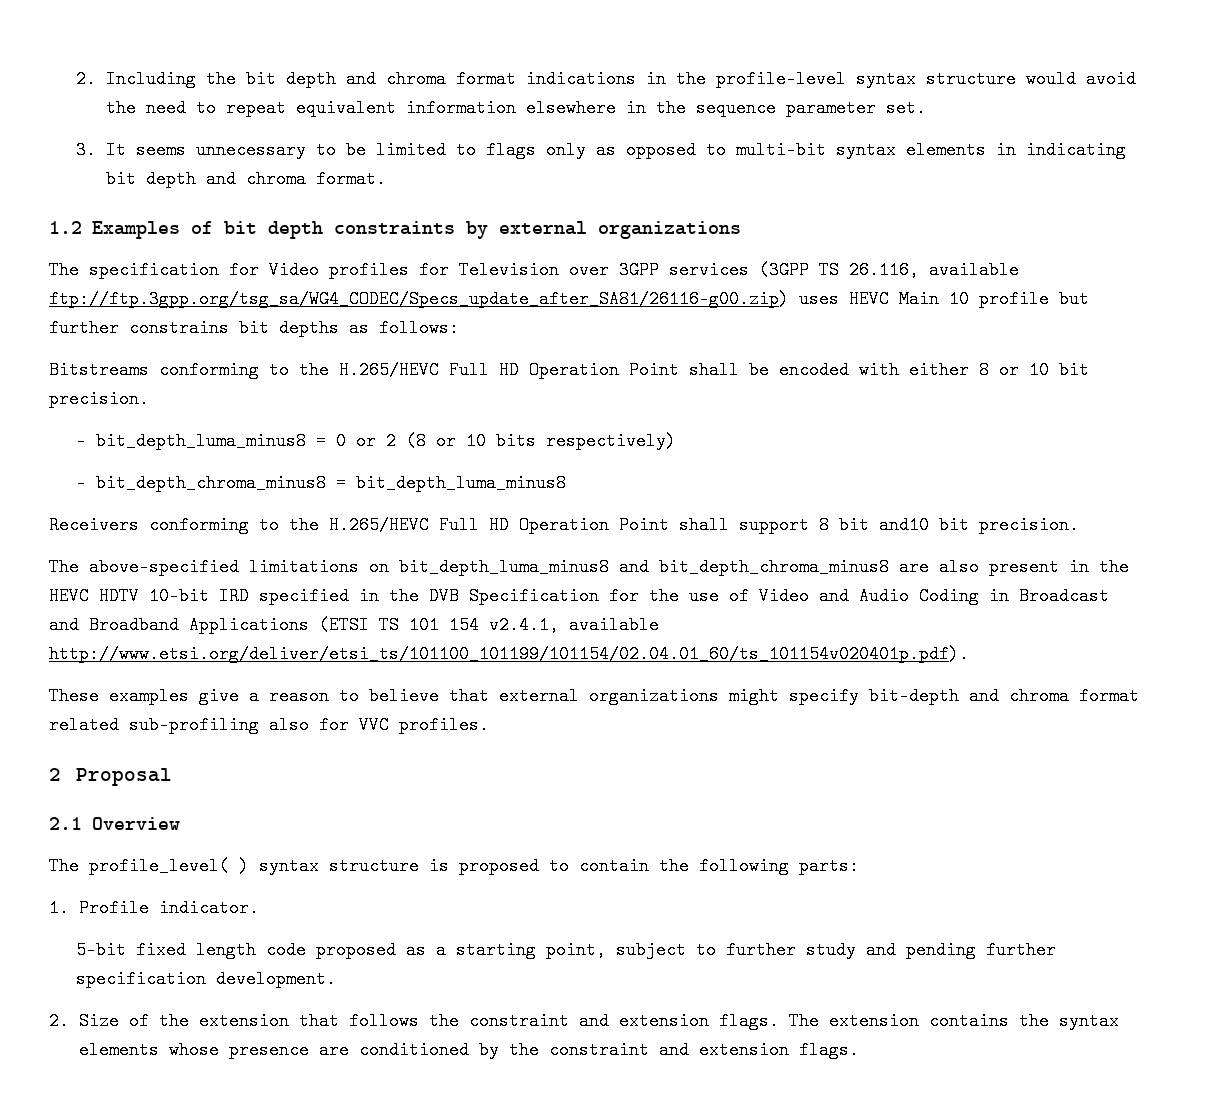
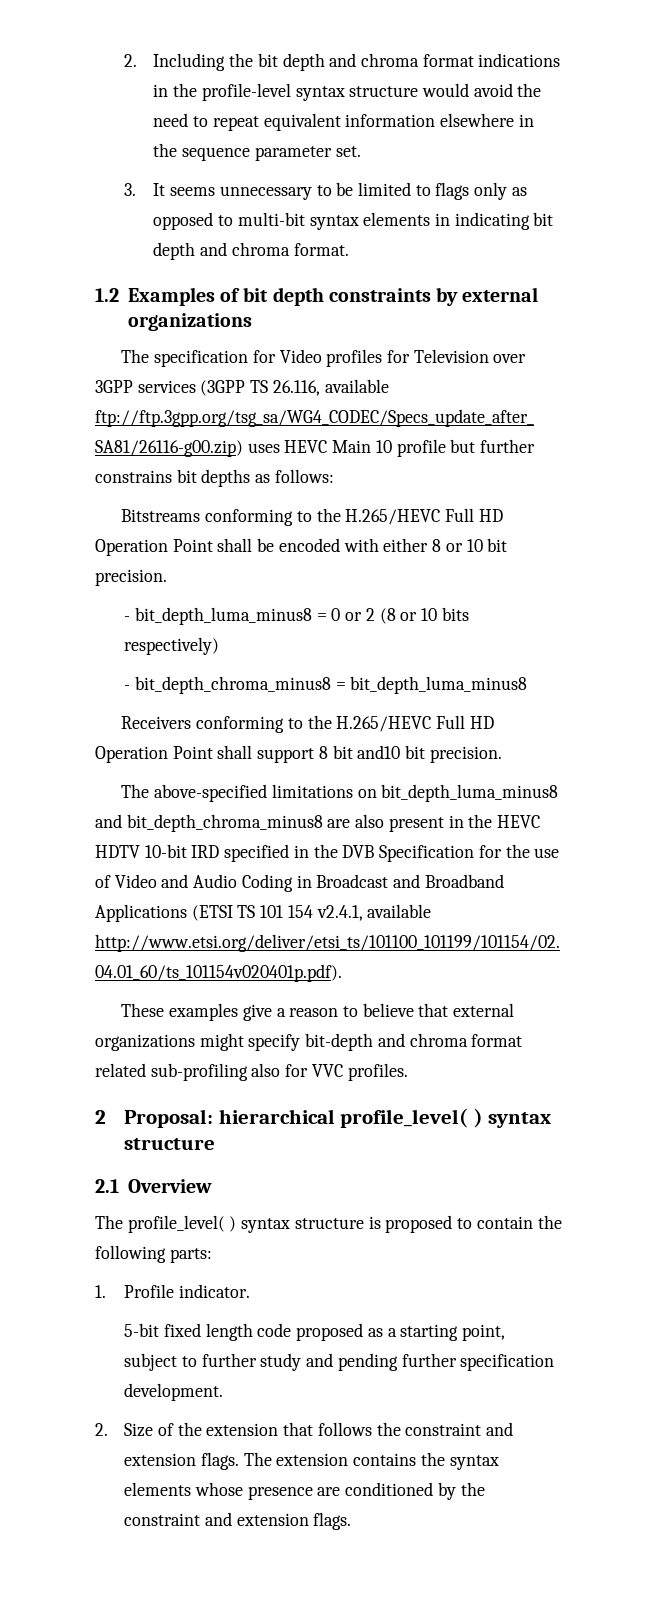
[76,768,173,786] Proposal -> [124,1108,552,1128] [124,1138,216,1150] Proposal: hierarchical profile_level( ) syntax structure

